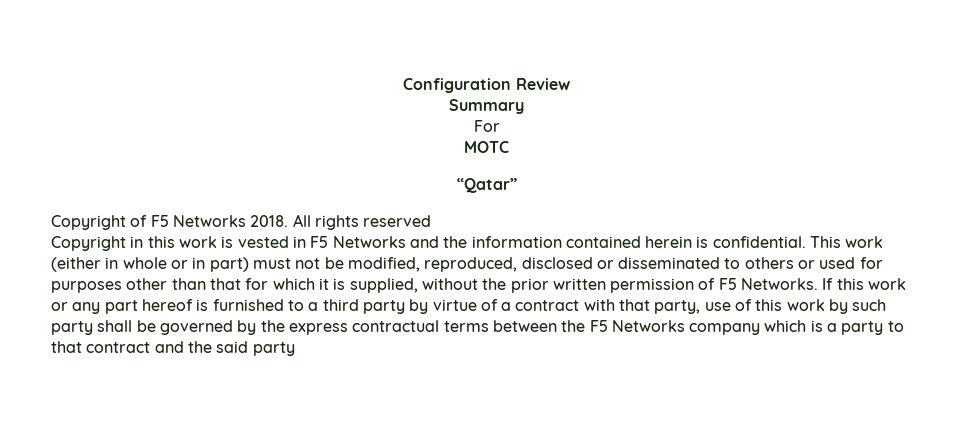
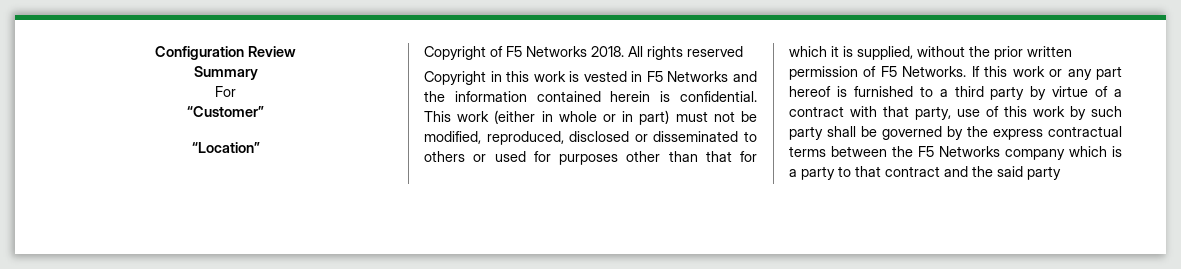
[464,141,509,153] [456,178,517,193] MOTC // “Qatar” -> [187,106,264,117] [191,142,260,153] “Customer” // “Location”

